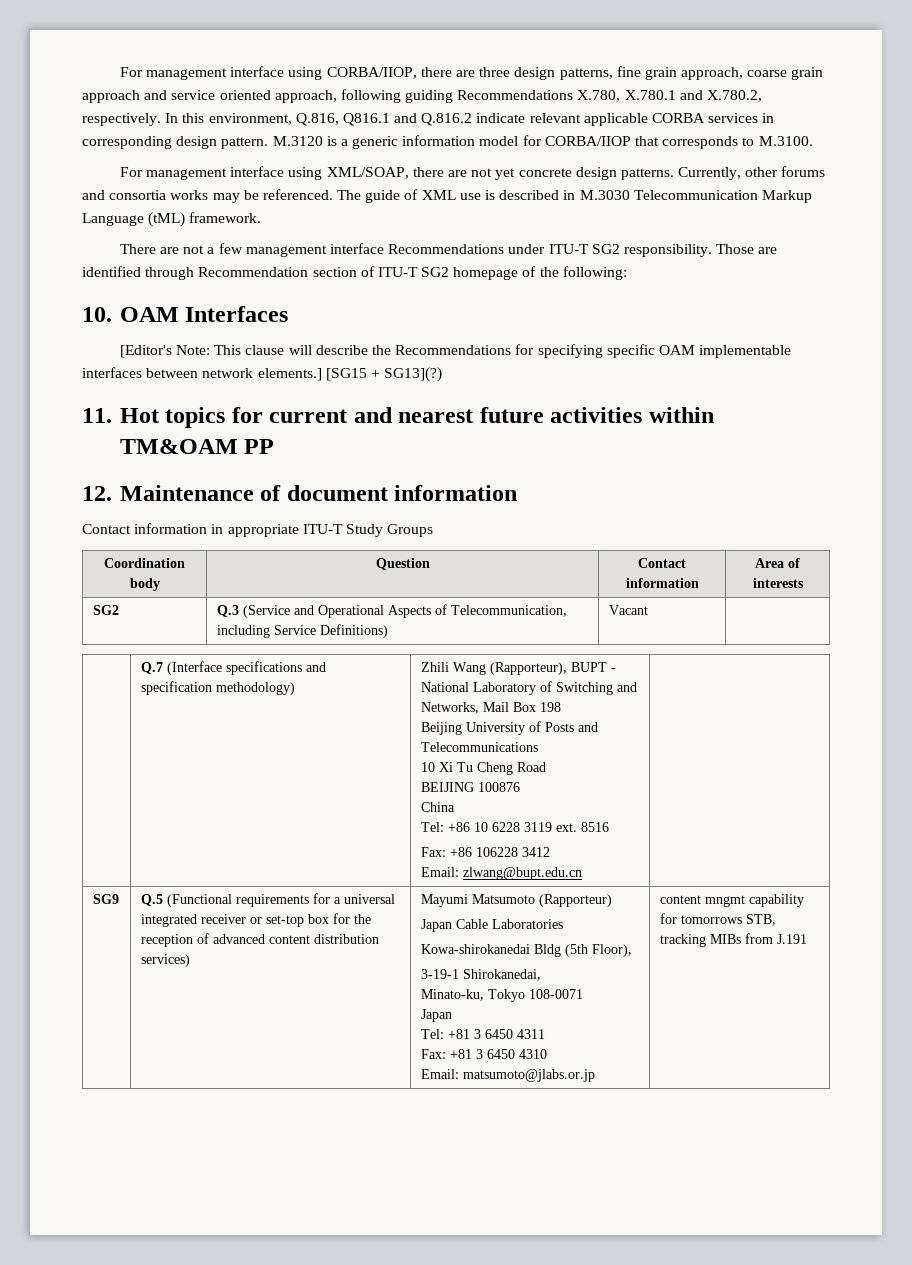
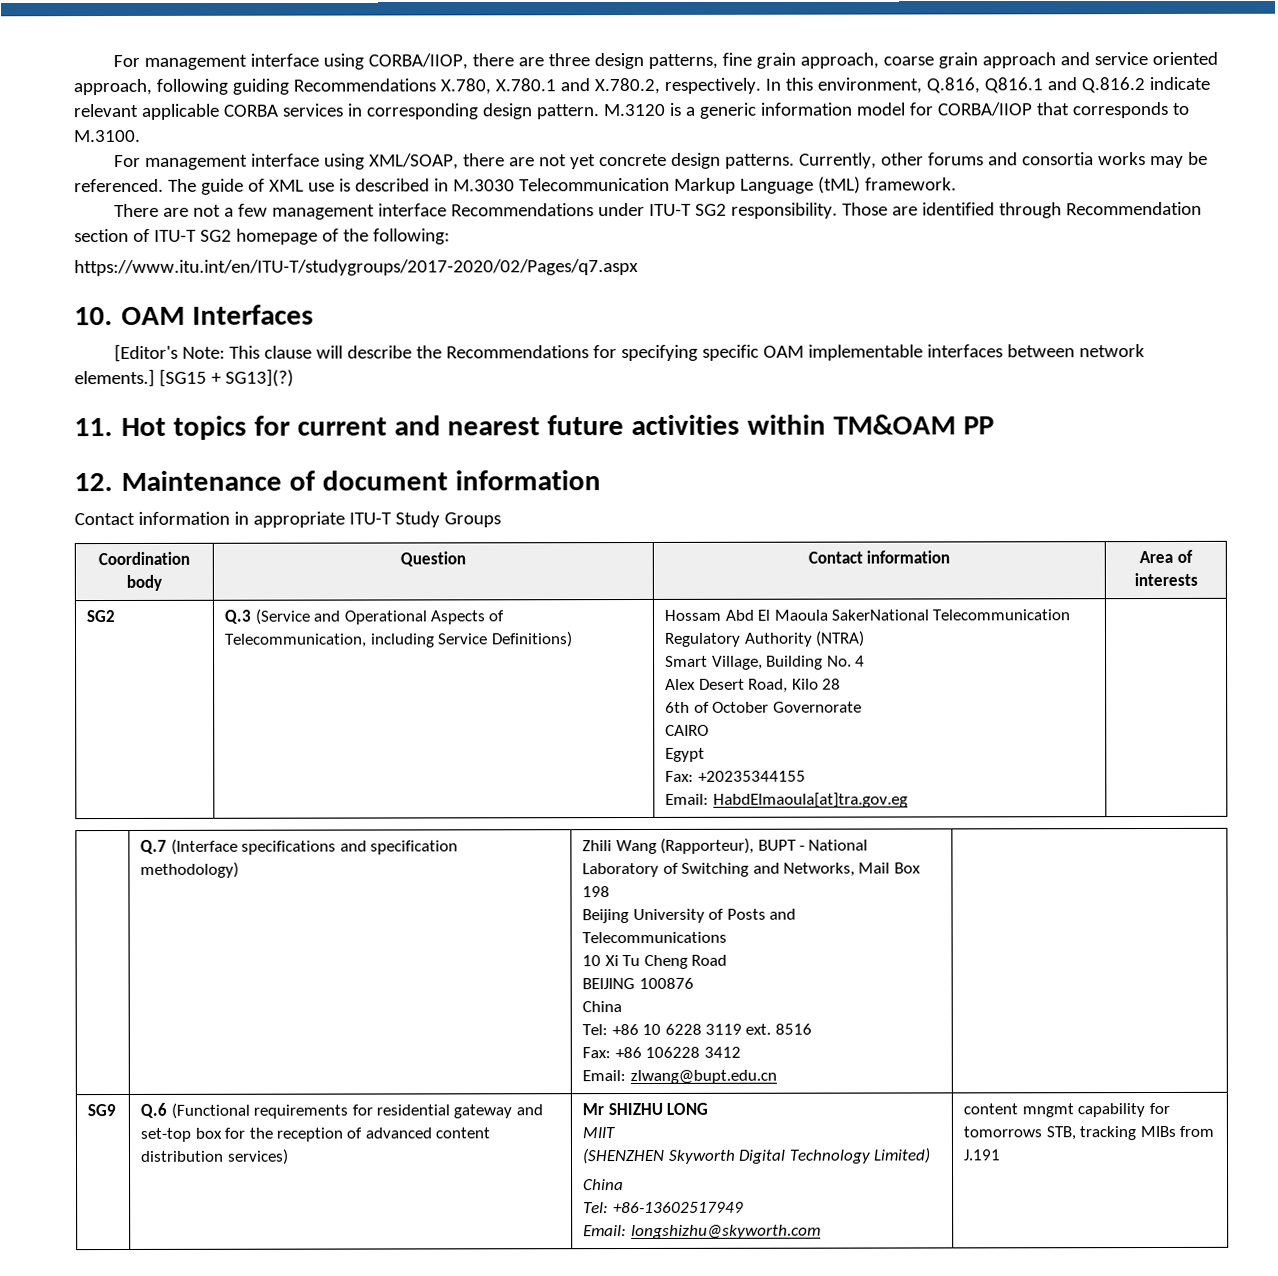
(627, 273) none -> [74,259,639,277] // https://www.itu.int/en/ITU-T/studygroups/2017-2020/02/Pages/q7.aspx
[608,605,648,615] Vacant -> [664,609,1071,621] [664,630,866,647] [665,655,865,670] [665,678,841,693] [665,701,862,713] [665,724,710,736] [665,747,706,762] [665,770,806,782] [665,792,908,808] Hossam Abd El Maoula SakerNational Telecommunication Regulatory Authority (NTRA) // Smart Village, Building No. 4 // Alex Desert Road, Kilo 28 // 6th of October Governorate // CAIRO // Egypt // Fax: +20235344155 // Email: HabdElmaoula[at]tra.gov.eg
[140,894,163,906] Q.5 -> [140,1102,168,1118] Q.6
[333,894,395,904] [140,914,262,927] a universal integrated receiver or -> [375,1104,543,1119] residential gateway and
[420,894,612,907] [420,919,563,932] [420,944,632,957] [420,969,541,981] [420,989,583,1002] [420,1009,452,1022] [420,1029,545,1039] [420,1049,547,1059] [420,1069,595,1082] Mayumi Matsumoto (Rapporteur) // Japan Cable Laboratories // Kowa-shirokanedai Bldg (5th Floor), // 3-19-1 Shirokanedai, // Minato-ku, Tokyo 108-0071 // Japan // Tel: +81 3 6450 4311 // Fax: +81 3 6450 4310 // Email: matsumoto@jlabs.or.jp -> [582,1102,709,1116] [582,1127,616,1139] [582,1147,931,1165] [583,1179,625,1191] [583,1201,744,1214] [583,1224,821,1240] Mr SHIZHU LONG // MIIT // (SHENZHEN Skyworth Digital Technology Limited) // China // Tel: +86-13602517949 // Email: longshizhu@skyworth.com

